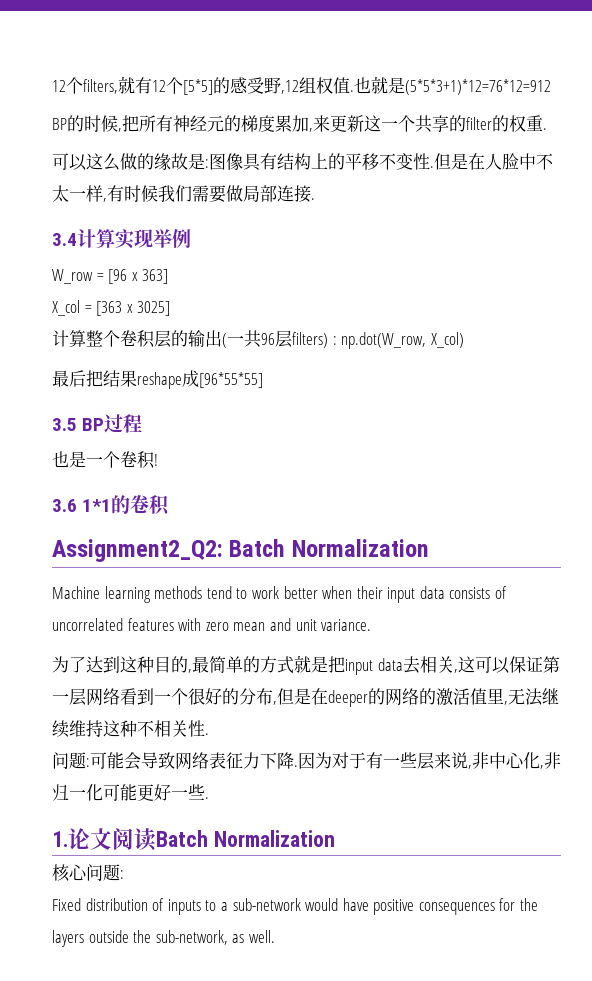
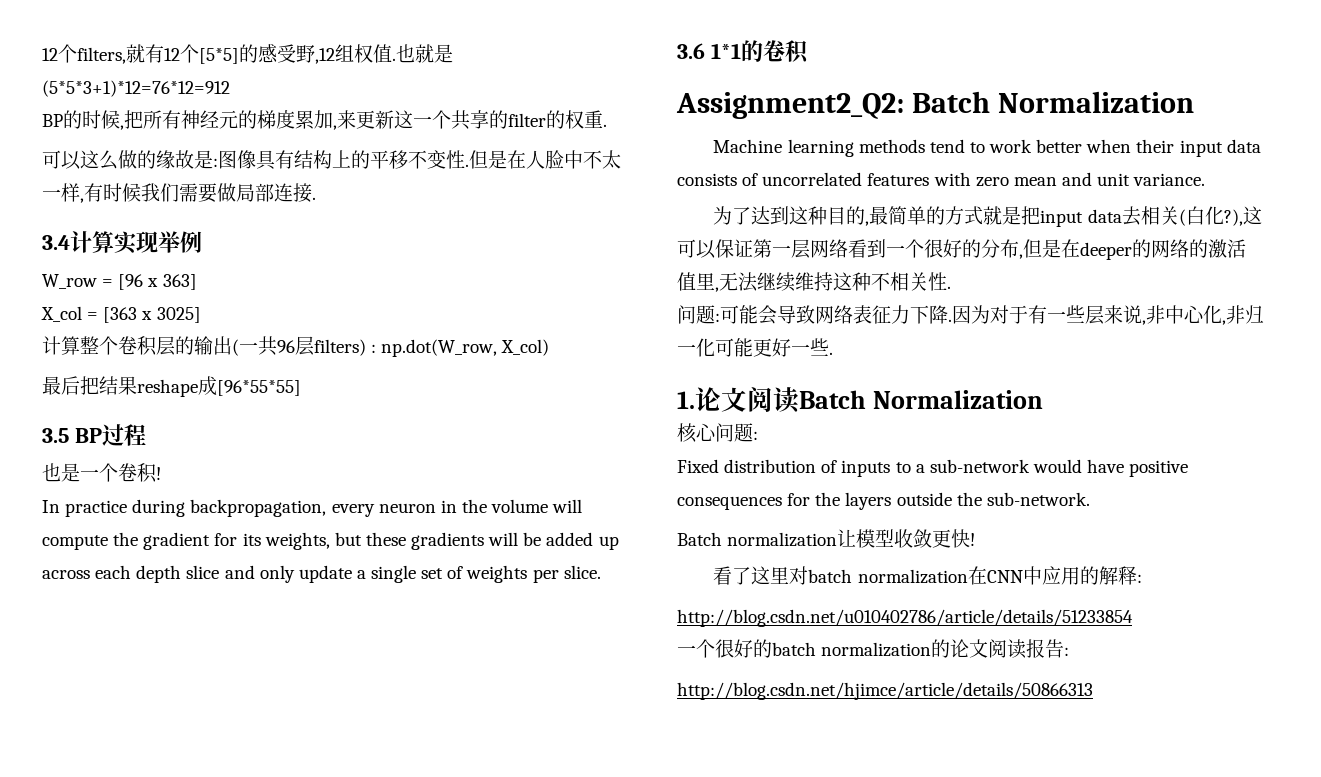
(158, 460) none -> [42,499,583,517] [42,532,619,550] [42,565,601,583] // In practice during backpropagation, every neuron in the volume will compute the gradient for its weights, but these gradients will be added up across each depth slice and only update a single set of weights per slice.
[453,669,458,673] , -> [1178,206,1243,226] (白化?),
[155,930,275,945] sub-network, as well. -> [986,492,1090,506] [677,529,976,548] [713,566,1142,585] [677,609,1133,627] [677,639,1070,659] [677,682,1093,700] sub-network. // Batch normalization让模型收敛更快! // 看了这里对batch normalization在CNN中应用的解释: // http://blog.csdn.net/u010402786/article/details/51233854 // 一个很好的batch normalization的论文阅读报告: // http://blog.csdn.net/hjimce/article/details/50866313

